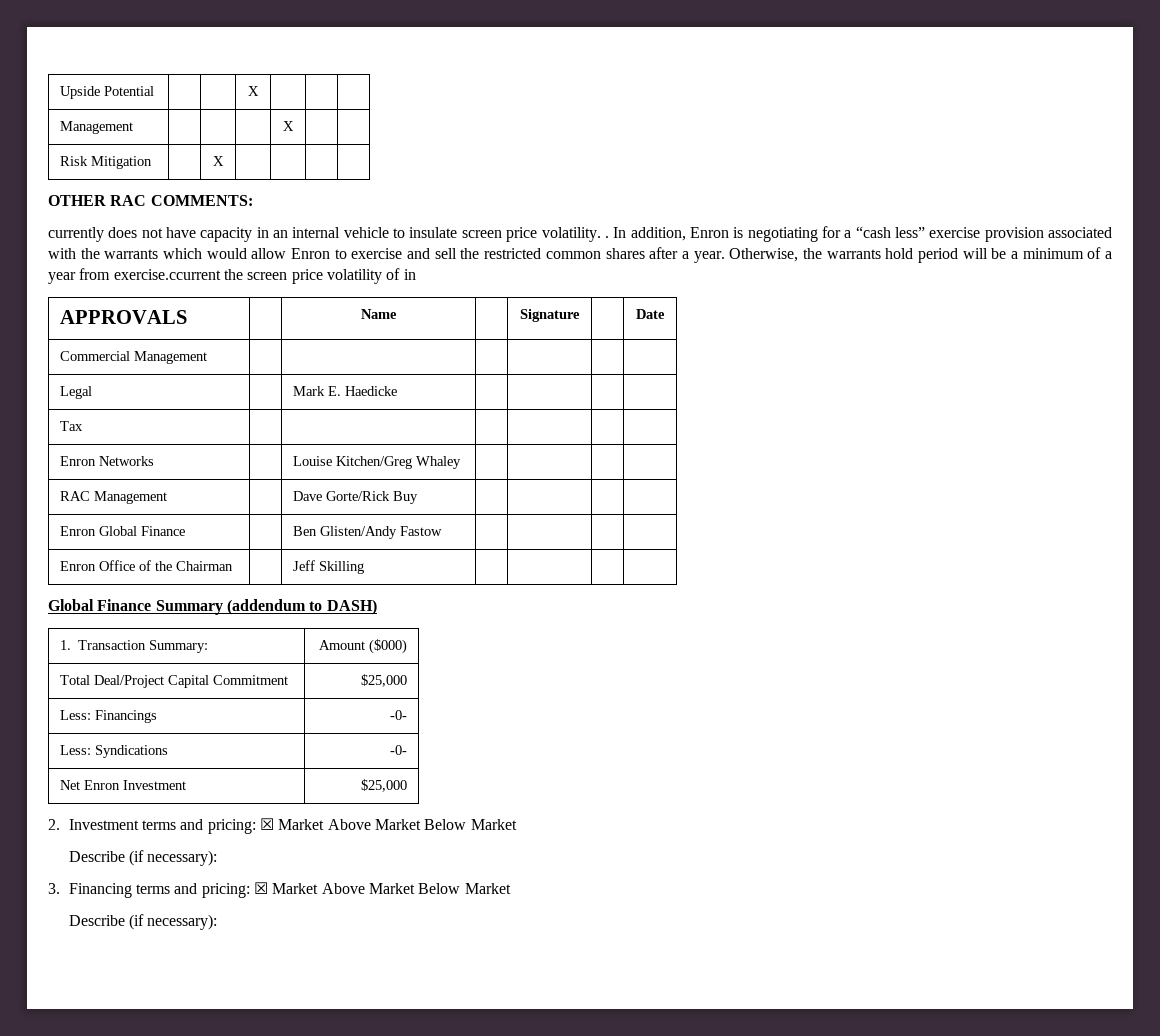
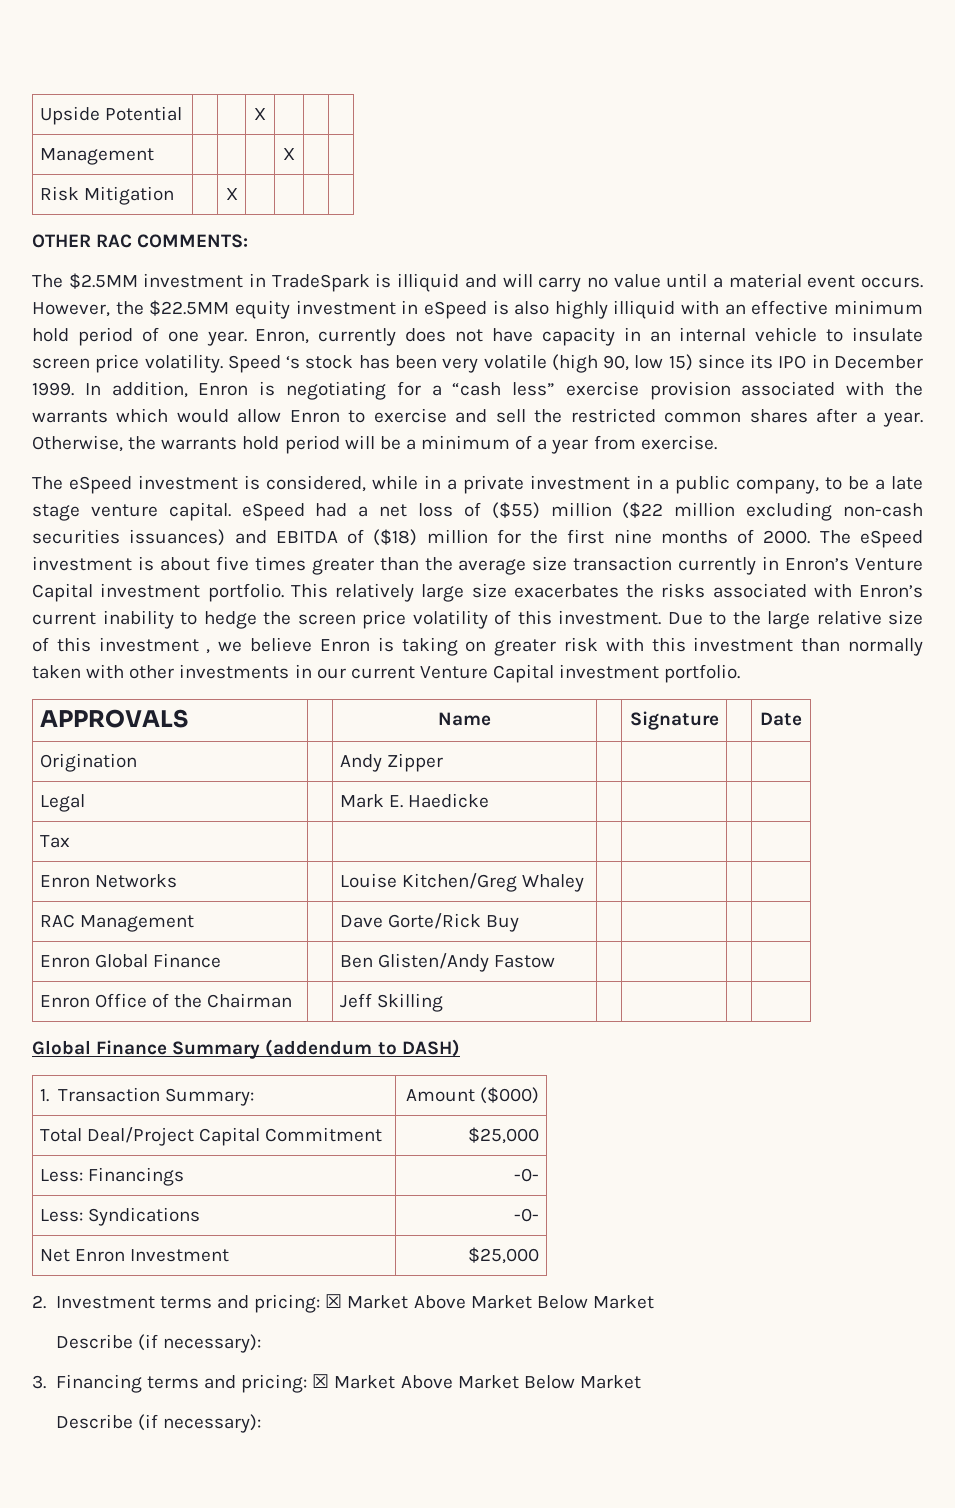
(253, 200) none -> [32,273,923,292] [32,300,923,319] [32,327,310,346] The $2.5MM investment in TradeSpark is illiquid and will carry no value until a material event occurs. However, the $22.5MM equity investment in eSpeed is also highly illiquid with an effective minimum hold period of one year. Enron,
[604,236,609,238] . -> [227,354,924,373] [32,382,74,396] Speed ‘s stock has been very volatile (high 90, low 15) since its IPO in December 1999.
[113,269,221,280] exercise.ccurrent -> [640,435,717,450] [32,475,923,494] [32,502,924,521] [32,529,923,548] [32,556,924,575] [32,583,923,602] [32,610,257,629] exercise. // The eSpeed investment is considered, while in a private investment in a public company, to be a late stage venture capital. eSpeed had a net loss of ($55) million ($22 million excluding non-cash securities issuances) and EBITDA of ($18) million for the first nine months of 2000. The eSpeed investment is about five times greater than the average size transaction currently in Enron’s Venture Capital investment portfolio. This relatively large size exacerbates the risks associated with Enron’s current inability to hedge
[403,269,416,280] in -> [517,610,923,629] [32,637,923,656] [32,664,741,683] this investment. Due to the large relative size of this investment , we believe Enron is taking on greater risk with this investment than normally taken with other investments in our current Venture Capital investment portfolio.
[60,351,208,364] Commercial Management | | -> [39,753,137,772] [339,753,443,772] Origination | | Andy Zipper

